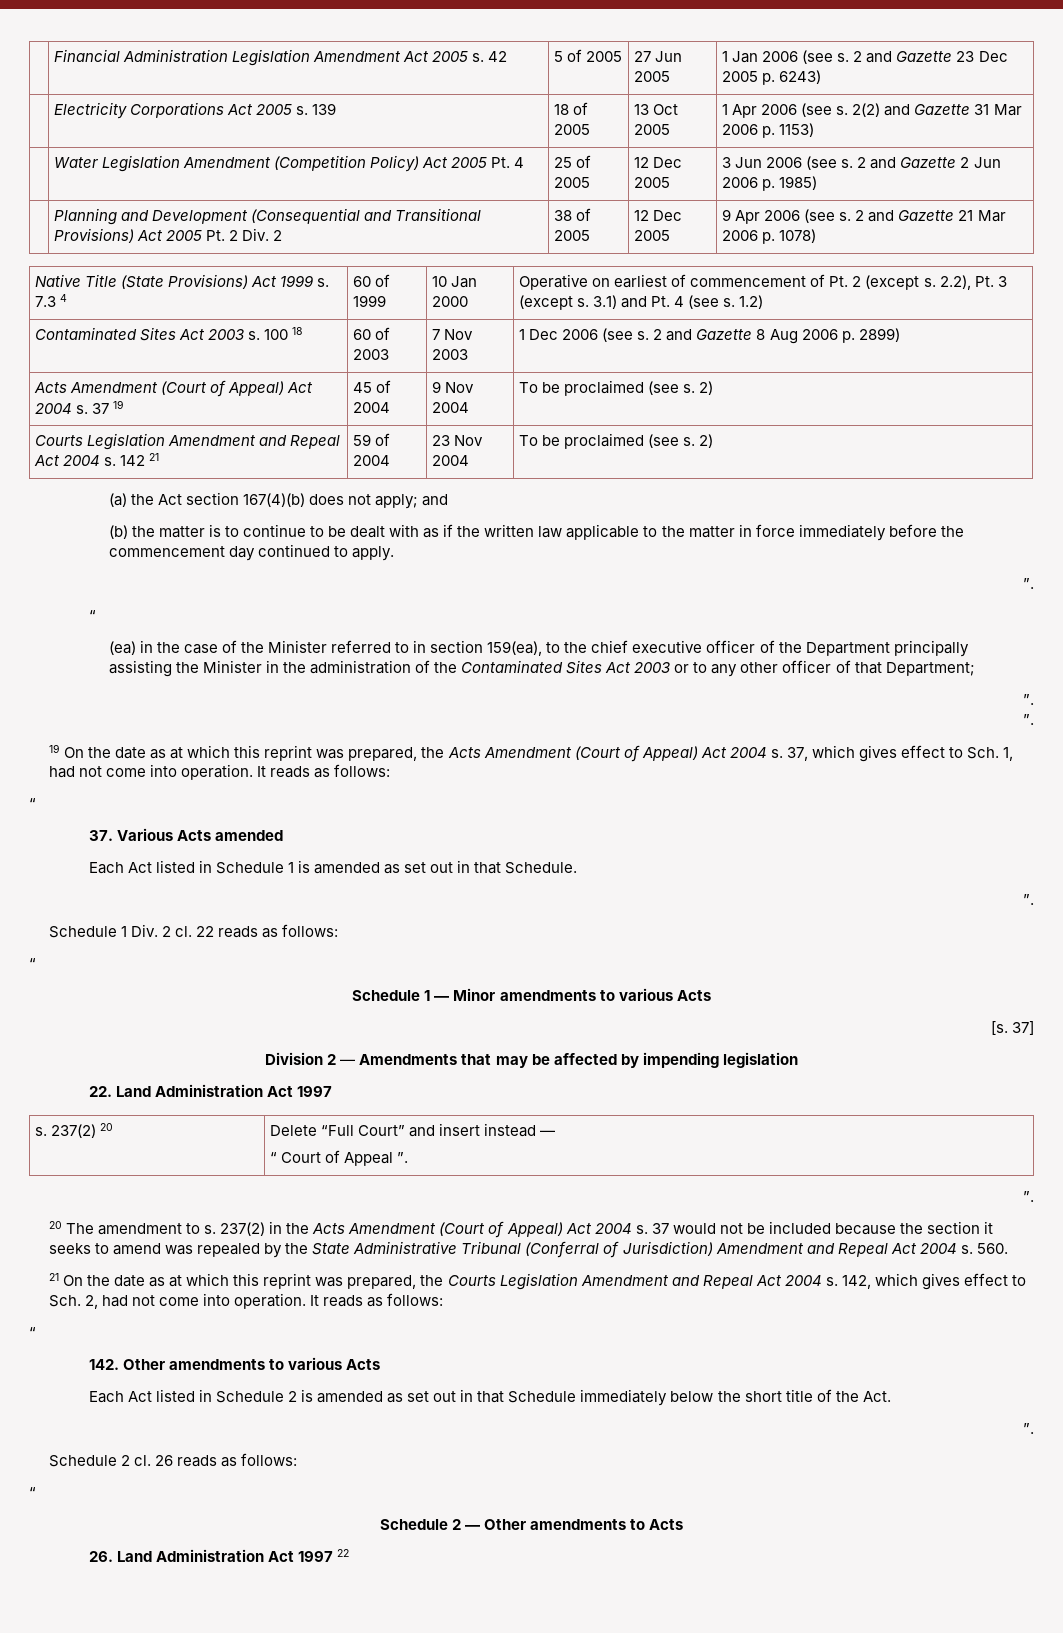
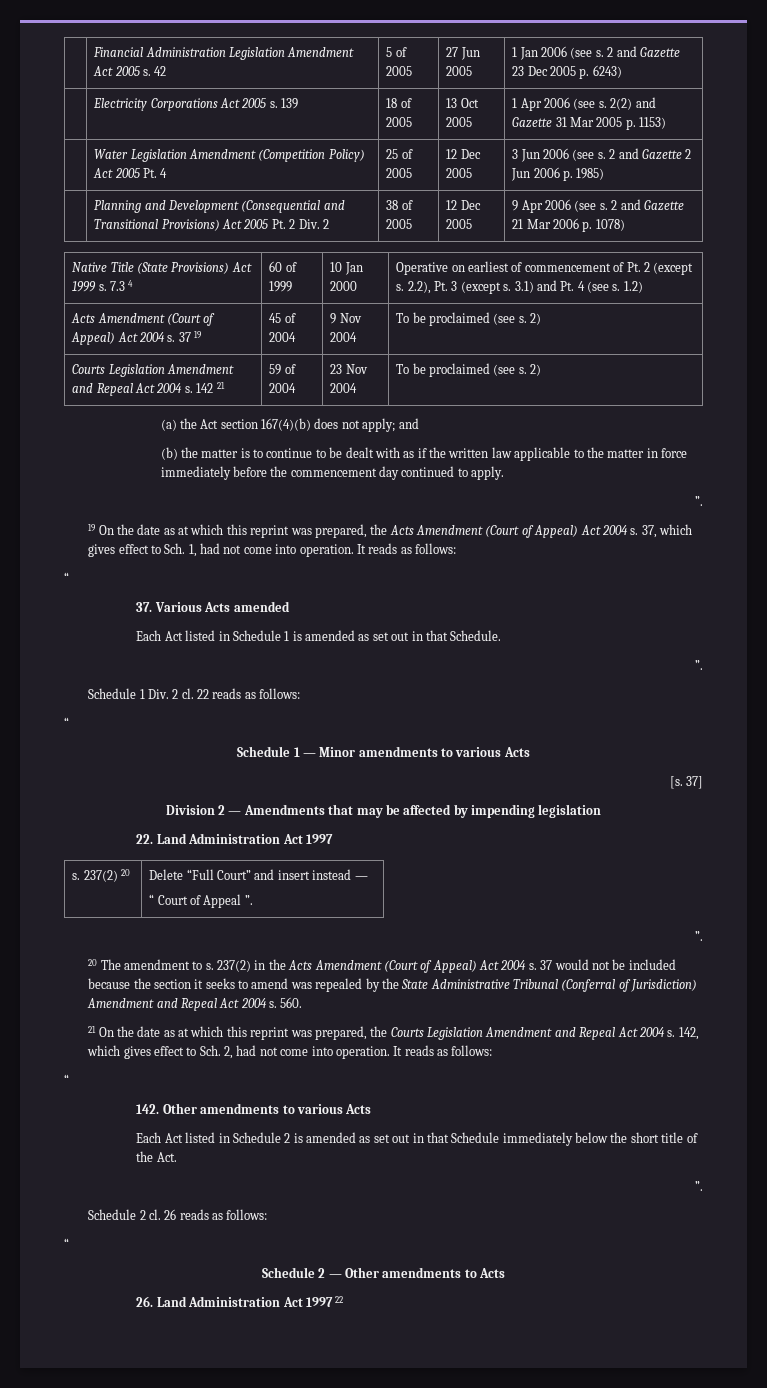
[722,124,759,135] 2006 -> [596,117,623,127] 2005
[35,327,304,341] [353,327,391,340] [353,349,390,360] [432,329,474,340] [432,349,469,360] [519,328,900,344] // Contaminated Sites Act 2003 s. 100 18 | 60 of 2003 | 7 Nov 2003 | 1 Dec 2006 (see s. 2 and Gazette 8 Aug 2006 p. 2899) -> (643, 287) none
[88,610,96,621] [108,640,969,657] [108,660,975,677] [1023,694,1034,705] [1023,714,1034,725] // “ // (ea) in the case of the Minister referred to in section 159(ea), to the chief executive officer of the Department principally assisting the Minister in the administration of the Contaminated Sites Act 2003 or to any other officer of that Department; // ”. // ”. -> (703, 501) none

